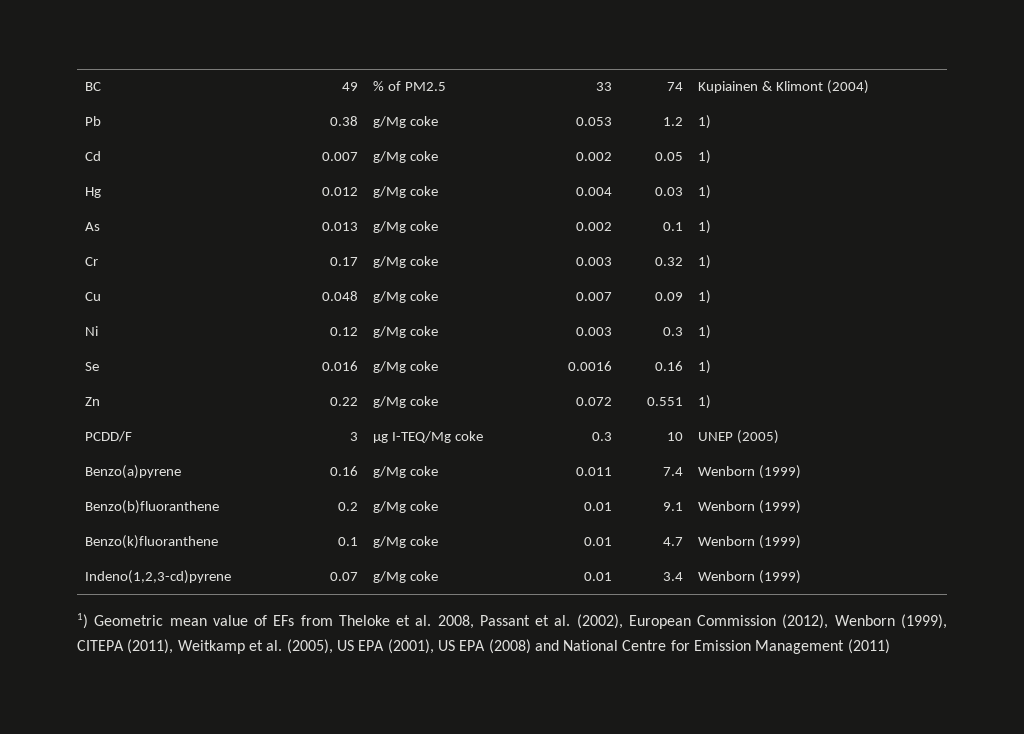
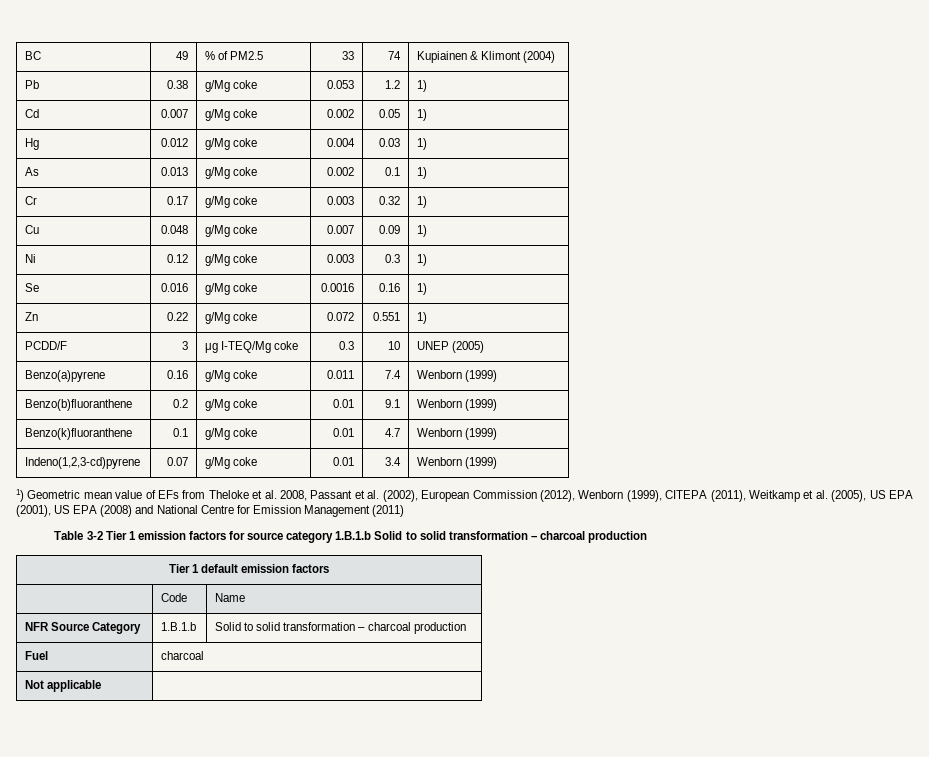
(890, 646) none -> [54,531,648,543] [168,564,330,573] [161,593,188,602] [215,593,246,602] [25,622,142,634] [161,622,197,631] [215,622,466,634] [25,651,49,660] [161,651,205,660] [25,680,102,692] // Table 3-2 Tier 1 emission factors for source category 1.B.1.b Solid to solid transformation – charcoal production // Tier 1 default emission factors // | Code | Name // NFR Source Category | 1.B.1.b | Solid to solid transformation – charcoal production // Fuel | charcoal // Not applicable |

